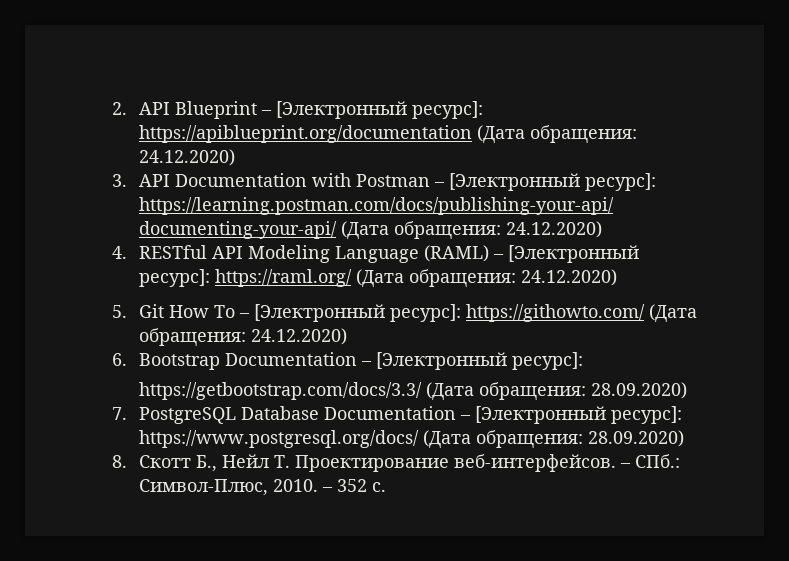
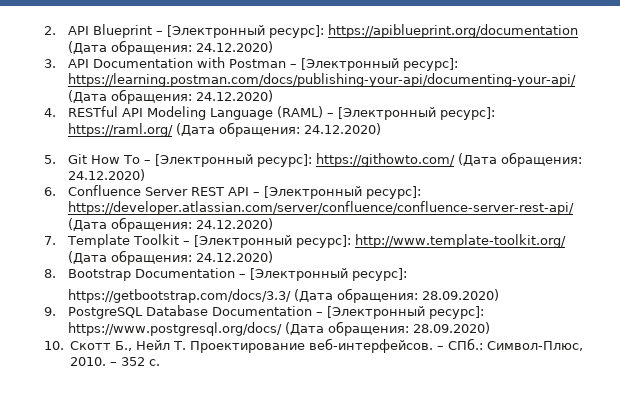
(127, 359) none -> [68,185,422,199] [68,201,575,215] [68,217,274,232] [44,234,566,248] [68,250,274,265] [44,269,57,278] Confluence Server REST API – [Электронный ресурс]: https://developer.atlassian.com/server/confluence/confluence-server-rest-api/ (Дата обращения: 24.12.2020) // 7. Template Toolkit – [Электронный ресурс]: http://www.template-toolkit.org/ (Дата обращения: 24.12.2020) // 8.
[111,407,127,420] 7. -> [44,307,57,316] 9.
[111,455,127,468] 8. -> [44,341,65,350] 10.

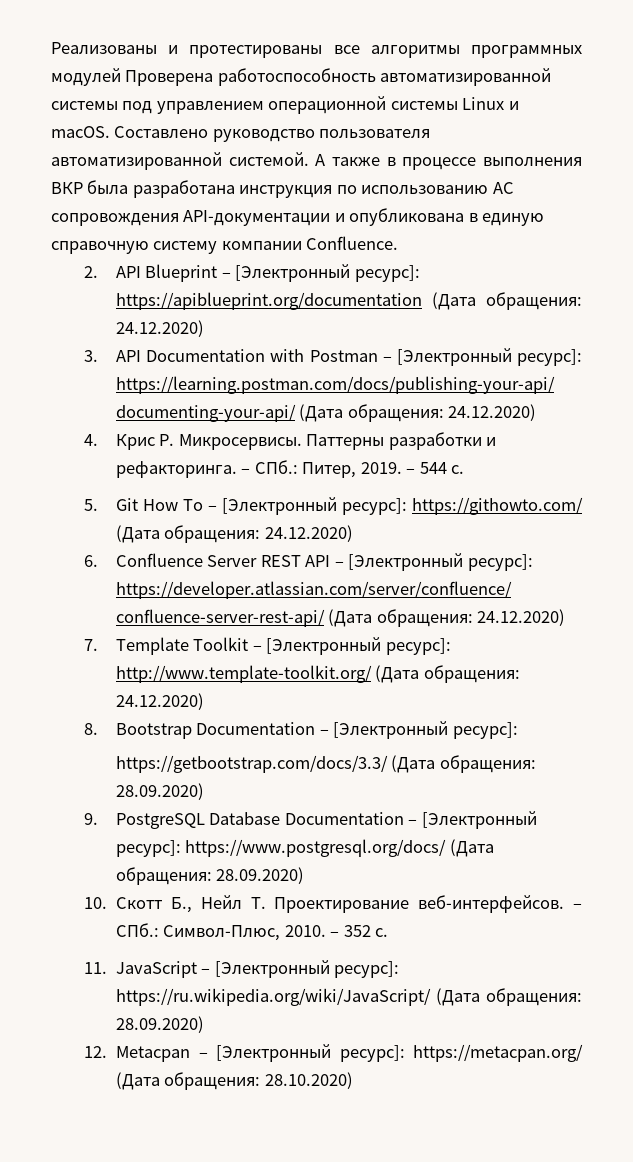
(44, 30) none -> [51,42,582,58] [51,68,552,86] [51,96,519,114] [51,126,431,142] [51,152,582,170] [51,180,514,198] [51,208,545,226] [51,236,399,254] Реализованы и протестированы все алгоритмы программных модулей Проверена работоспособность автоматизированной системы под управлением операционной системы Linux и macOS. Составлено руководство пользователя автоматизированной системой. А также в процессе выполнения ВКР была разработана инструкция по использованию АС сопровождения API-документации и опубликована в единую справочную систему компании Confluence. //
[68,106,496,120] [68,122,382,137] RESTful API Modeling Language (RAML) – [Электронный ресурс]: https://raml.org/ (Дата обращения: 24.12.2020) -> [116,432,497,450] [116,460,465,478] Крис Р. Микросервисы. Паттерны разработки и рефакторинга. – СПб.: Питер, 2019. – 544 с.
(161, 362) none -> [83,960,400,978] [116,988,582,1006] [116,1016,205,1033] [83,1044,583,1062] [116,1072,353,1090] // 11. JavaScript – [Электронный ресурс]: https://ru.wikipedia.org/wiki/JavaScript/ (Дата обращения: 28.09.2020) // 12. Metacpan – [Электронный ресурс]: https://metacpan.org/ (Дата обращения: 28.10.2020)

